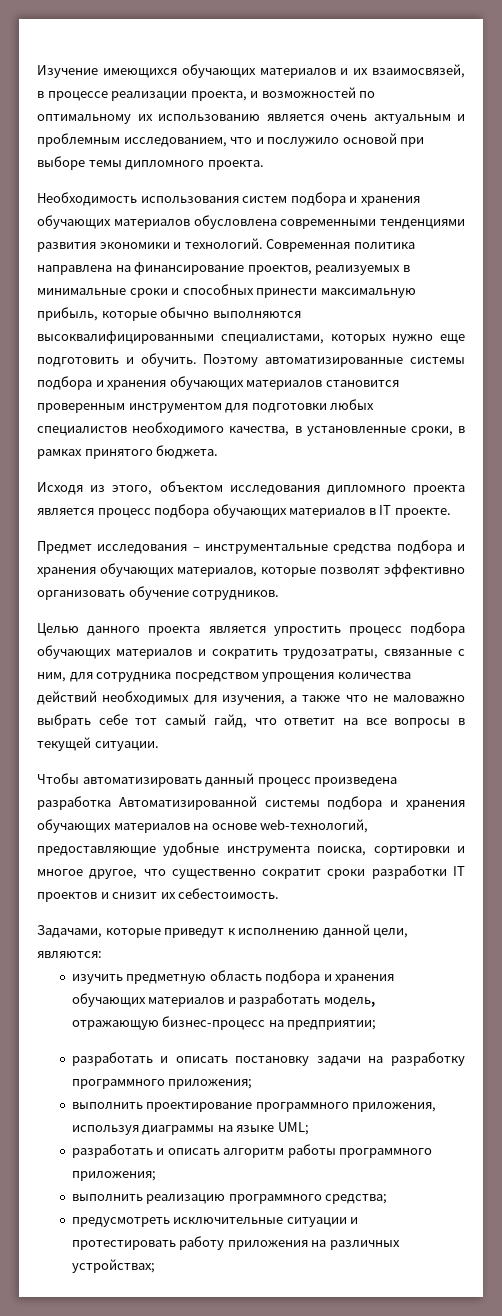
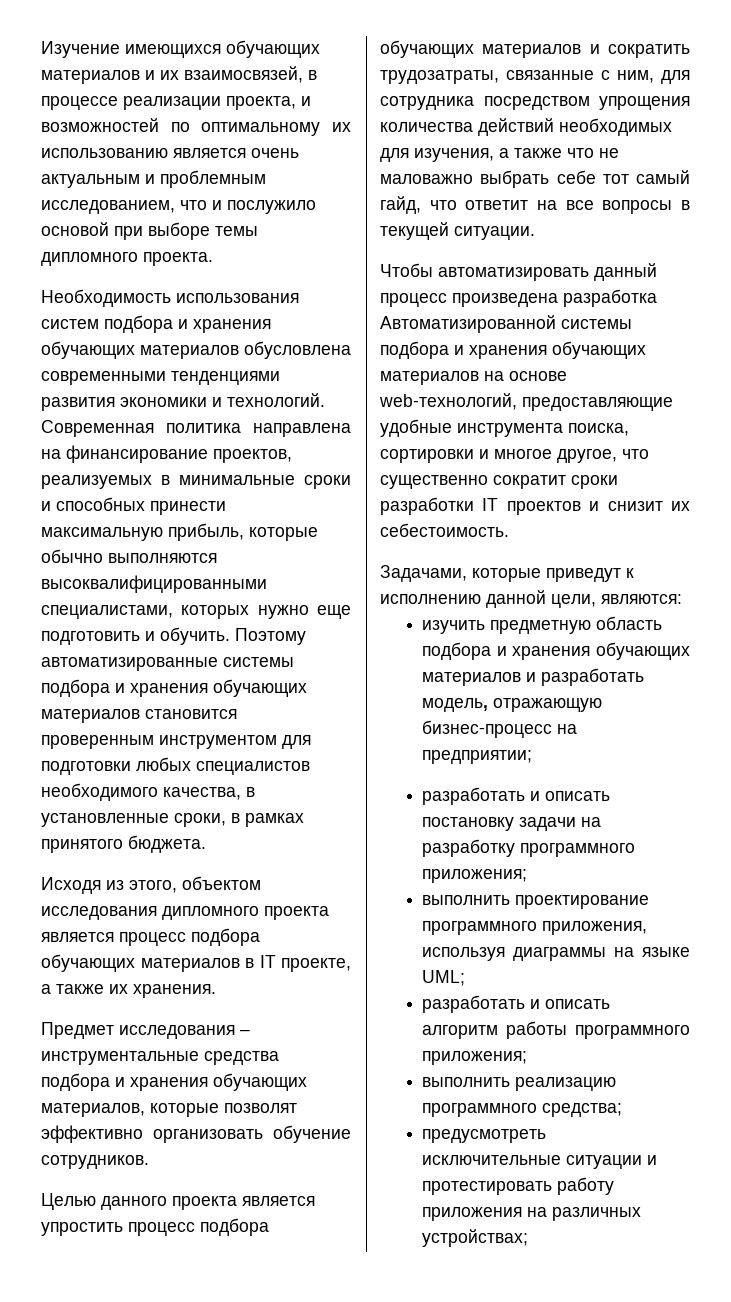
[394,508,451,518] проекте. -> [281,958,351,972] [41,984,216,998] проекте, а также их хранения.

